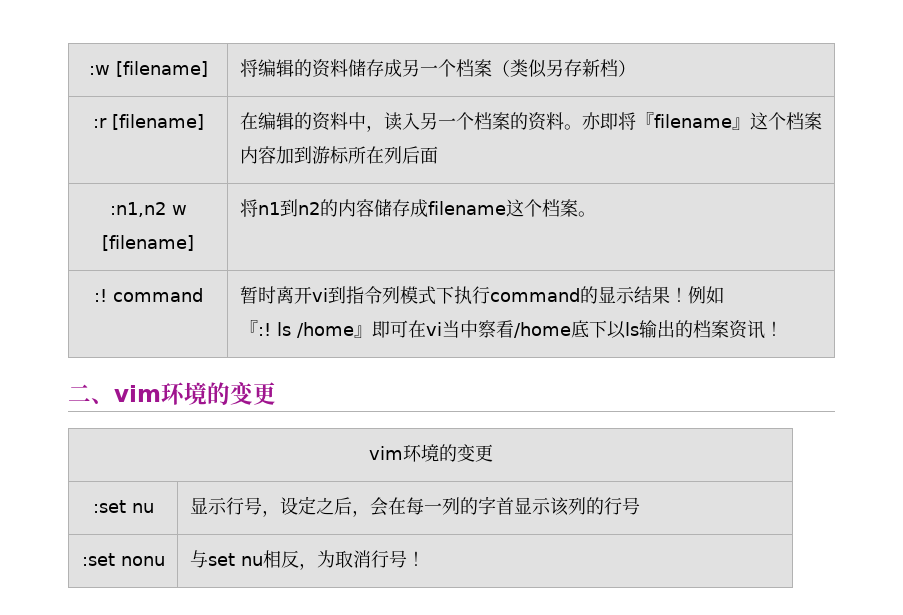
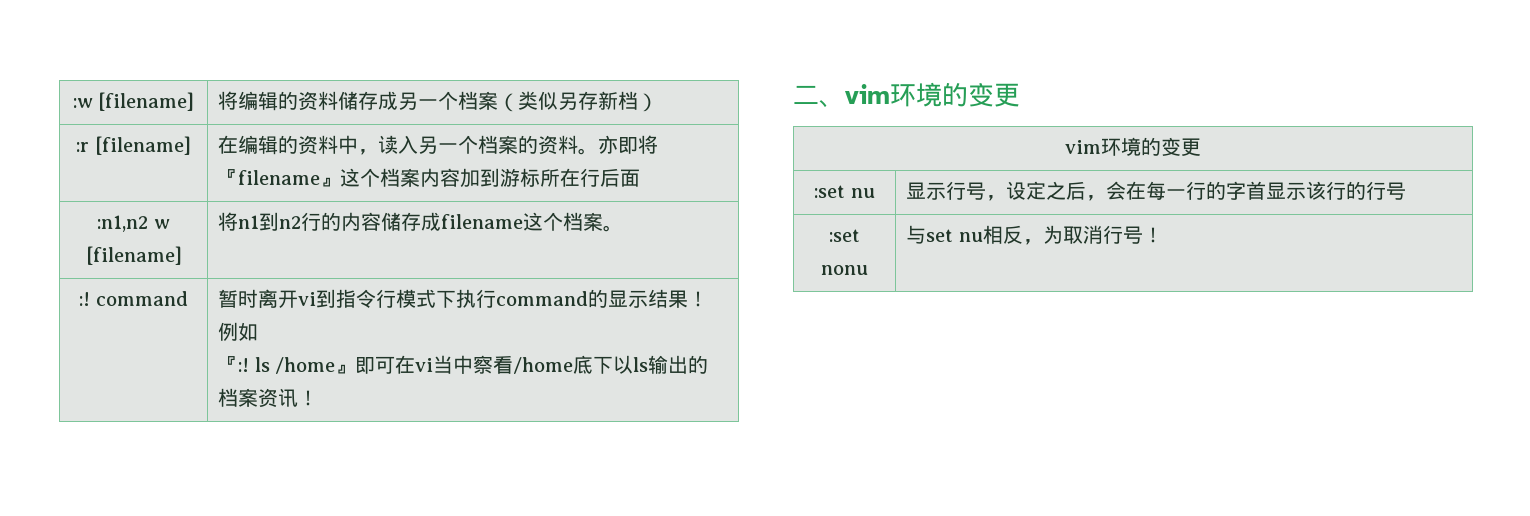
[383,146,402,164] 列 -> [580,168,601,187] 行
(320, 208) none -> [301,212,322,231] 行
[381,286,400,304] 列 -> [376,289,397,308] 行
[441,497,460,515] 列 -> [1186,181,1207,200] 行
[567,497,586,515] 列 -> [1326,181,1347,200] 行

